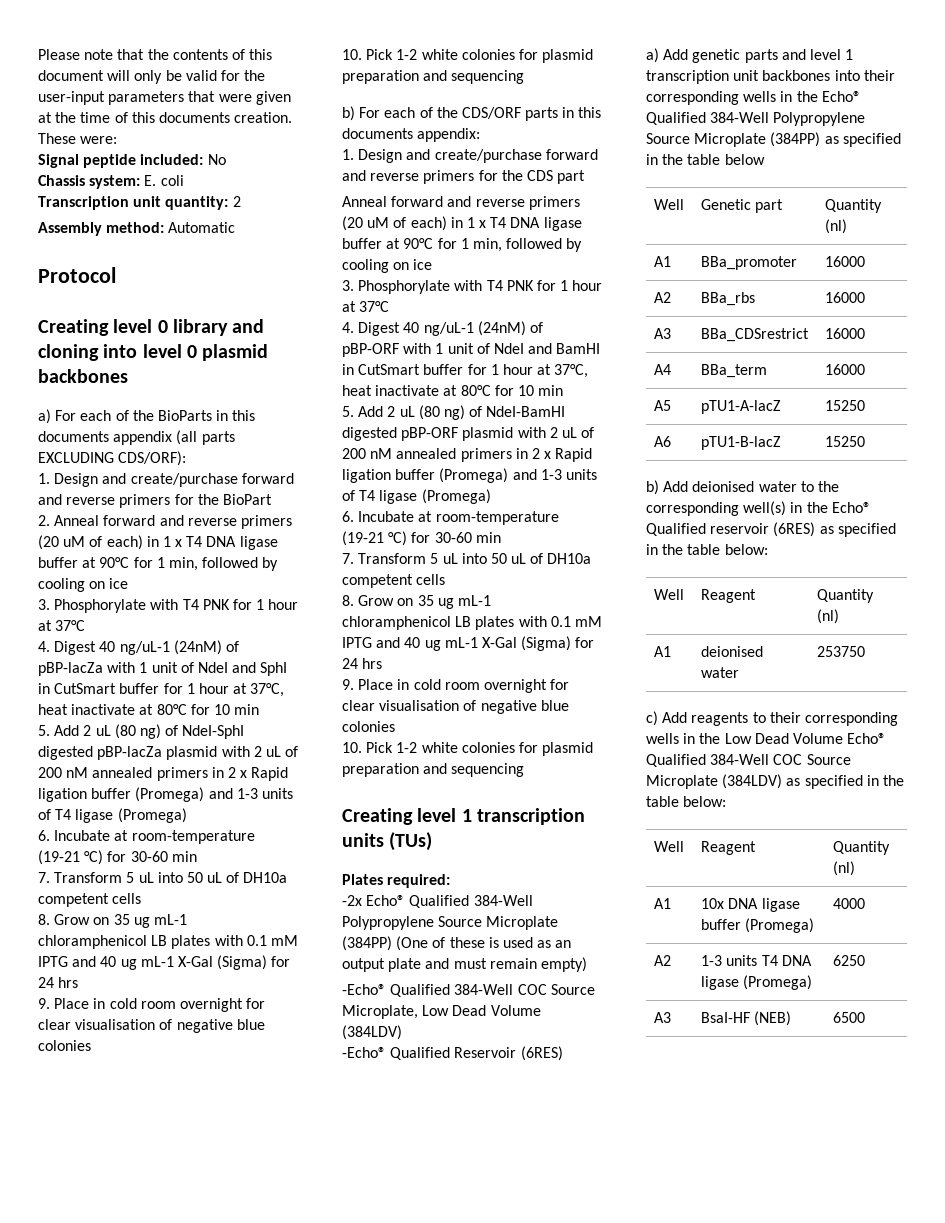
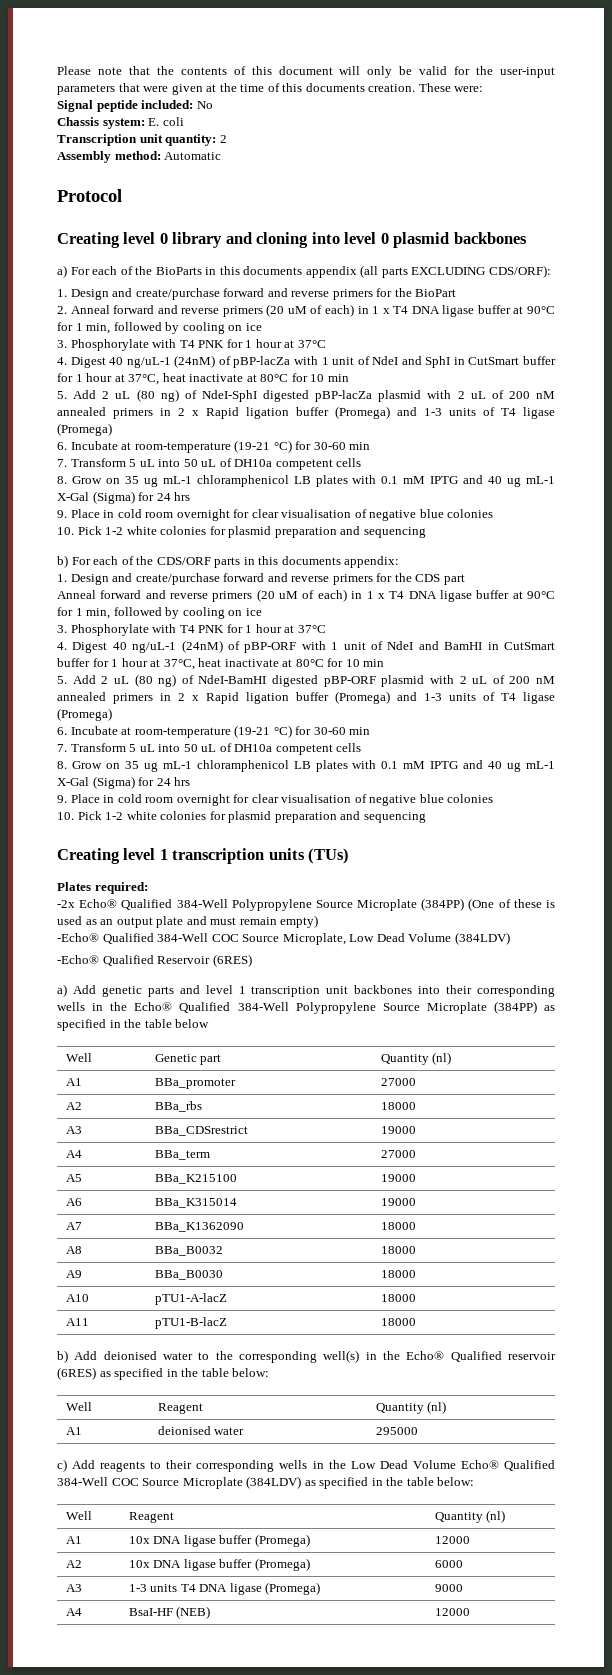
[825,256,866,267] 16000 -> [380,1078,416,1086] 27000
[825,292,866,303] 16000 -> [380,1102,416,1110] 18000
[825,328,866,339] 16000 -> [380,1126,416,1134] 19000
[825,364,866,375] 16000 -> [380,1150,416,1158] 27000
[701,400,782,414] [825,400,866,411] pTU1-A-lacZ | 15250 -> [154,1174,237,1184] [380,1174,416,1182] BBa_K215100 | 19000
(672, 441) none -> [154,1198,237,1208] [380,1198,416,1206] [65,1222,82,1230] [154,1222,244,1232] [380,1222,416,1230] [65,1246,82,1254] [154,1246,223,1256] [380,1246,416,1254] [65,1270,82,1278] [154,1270,223,1280] [380,1270,416,1278] [65,1294,89,1302] [154,1293,227,1305] [380,1294,416,1302] [65,1318,89,1326] | BBa_K315014 | 19000 // A7 | BBa_K1362090 | 18000 // A8 | BBa_B0032 | 18000 // A9 | BBa_B0030 | 18000 // A10 | pTU1-A-lacZ | 18000 // A11
[825,436,866,447] 15250 -> [380,1318,416,1326] 18000
[817,646,866,657] 253750 -> [375,1427,418,1435] 295000
[833,898,866,909] [654,955,672,966] 4000 // A2 -> [434,1536,470,1544] [65,1560,82,1568] [128,1558,310,1571] [434,1560,463,1568] [65,1584,82,1592] 12000 // A2 | 10x DNA ligase buffer (Promega) | 6000 // A3
[833,955,866,966] [654,1012,672,1023] 6250 // A3 -> [434,1584,463,1592] [65,1608,82,1616] 9000 // A4
[833,1012,866,1023] 6500 -> [434,1608,470,1616] 12000

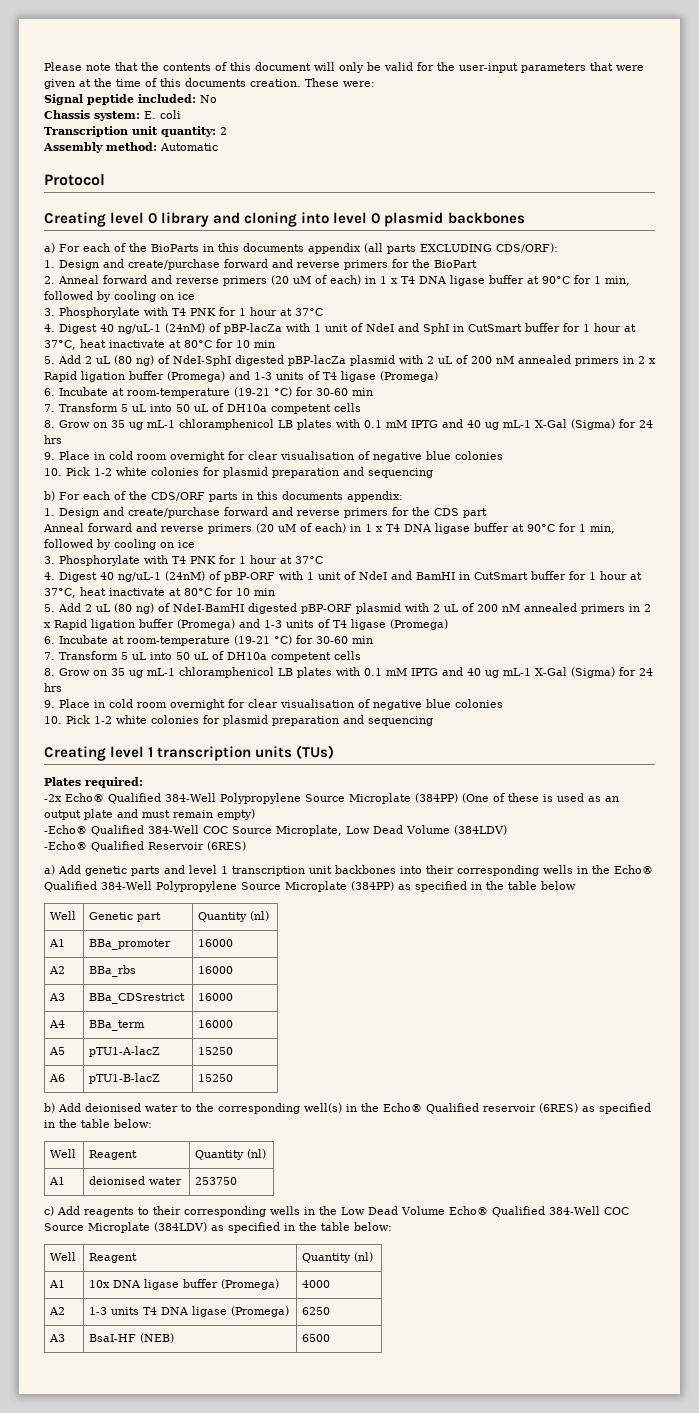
[380,1078,416,1086] 27000 -> [198,939,234,947] 16000
[380,1102,416,1110] 18000 -> [198,966,234,974] 16000
[380,1126,416,1134] 19000 -> [198,993,234,1001] 16000
[380,1150,416,1158] 27000 -> [198,1020,234,1028] 16000
[154,1174,237,1184] [380,1174,416,1182] BBa_K215100 | 19000 -> [89,1046,161,1057] [198,1047,234,1055] pTU1-A-lacZ | 15250
[154,1198,237,1208] [380,1198,416,1206] [65,1222,82,1230] [154,1222,244,1232] [380,1222,416,1230] [65,1246,82,1254] [154,1246,223,1256] [380,1246,416,1254] [65,1270,82,1278] [154,1270,223,1280] [380,1270,416,1278] [65,1294,89,1302] [154,1293,227,1305] [380,1294,416,1302] [65,1318,89,1326] | BBa_K315014 | 19000 // A7 | BBa_K1362090 | 18000 // A8 | BBa_B0032 | 18000 // A9 | BBa_B0030 | 18000 // A10 | pTU1-A-lacZ | 18000 // A11 -> (66, 1078) none
[380,1318,416,1326] 18000 -> [198,1074,234,1082] 15250
[375,1427,418,1435] 295000 -> [195,1177,238,1185] 253750
[434,1536,470,1544] [65,1560,82,1568] [128,1558,310,1571] [434,1560,463,1568] [65,1584,82,1592] 12000 // A2 | 10x DNA ligase buffer (Promega) | 6000 // A3 -> [302,1280,331,1288] [49,1307,66,1315] 4000 // A2
[434,1584,463,1592] [65,1608,82,1616] 9000 // A4 -> [302,1307,331,1315] [49,1334,66,1342] 6250 // A3
[434,1608,470,1616] 12000 -> [302,1334,331,1342] 6500

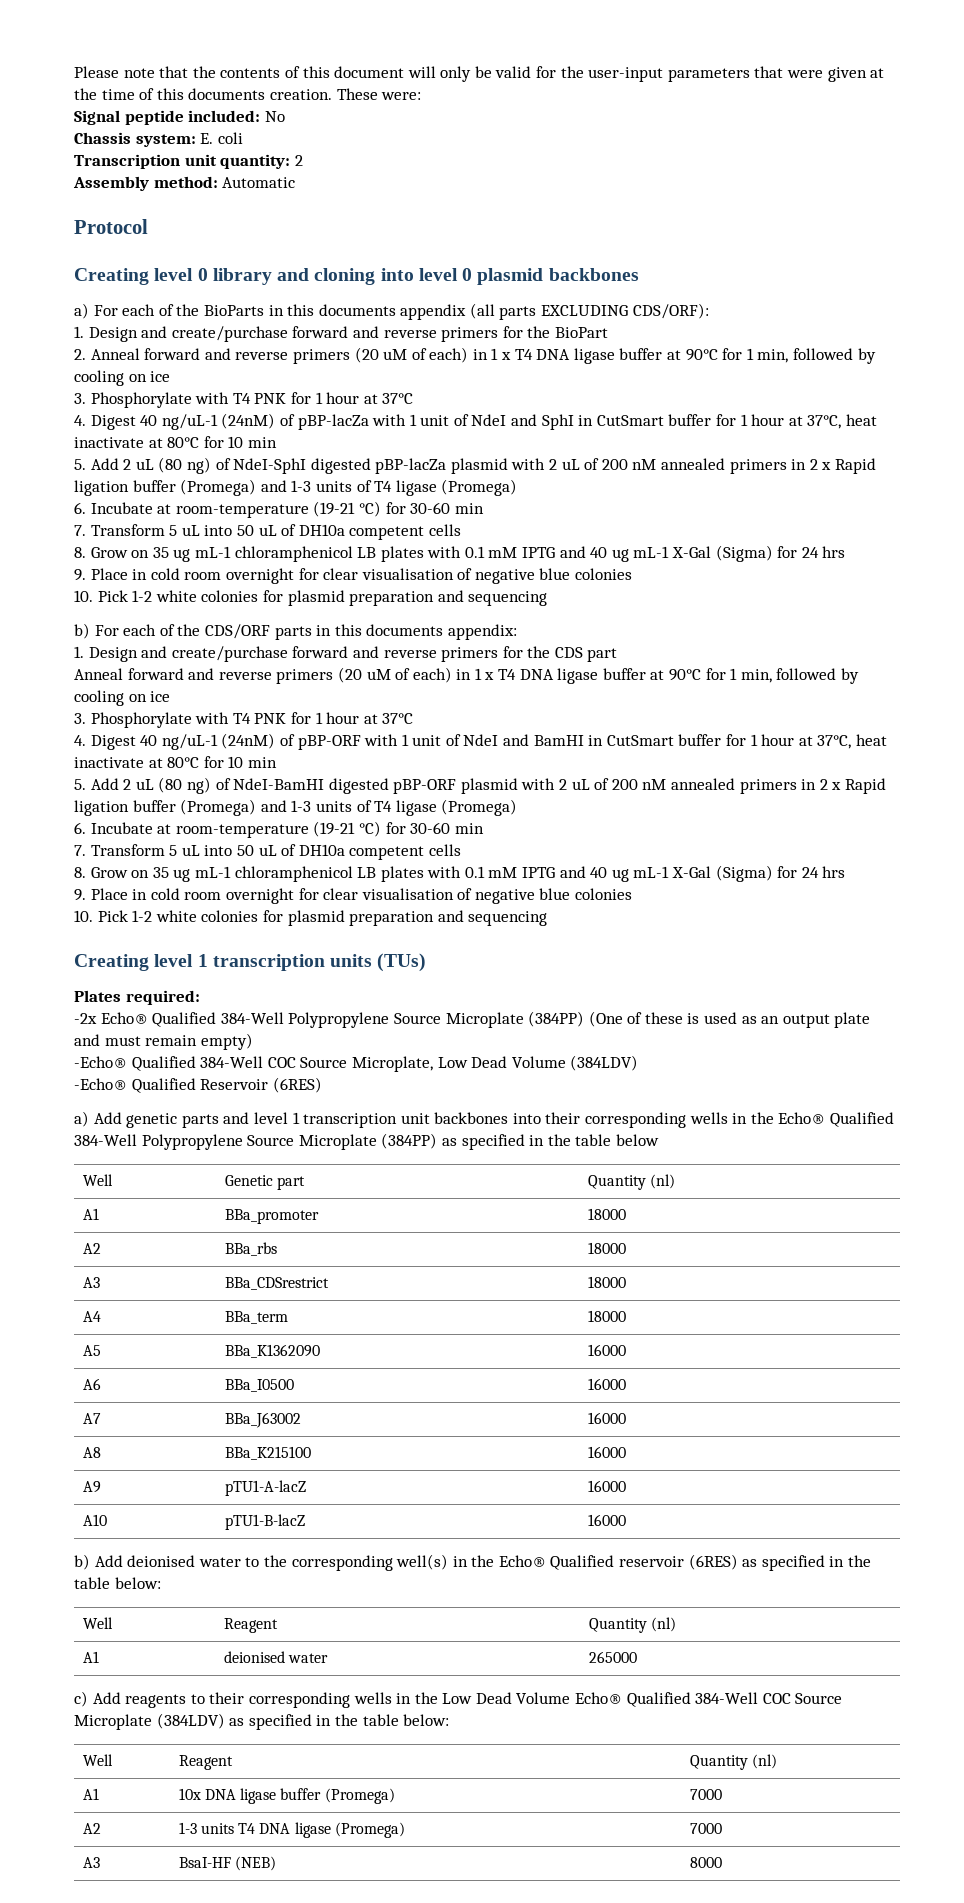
[198,939,234,947] 16000 -> [587,1208,626,1220] 18000
[198,966,234,974] 16000 -> [587,1242,626,1254] 18000
[198,993,234,1001] 16000 -> [587,1276,626,1288] 18000
[198,1020,234,1028] 16000 -> [587,1310,626,1322] 18000
[89,1046,161,1057] [198,1047,234,1055] pTU1-A-lacZ | 15250 -> [224,1344,320,1358] [587,1344,626,1356] BBa_K1362090 | 16000
(66, 1078) none -> [224,1379,294,1392] [587,1378,626,1390] [82,1413,101,1424] [224,1412,301,1428] [587,1412,626,1424] [82,1447,101,1458] [224,1446,311,1460] [587,1446,626,1458] [82,1481,101,1493] [224,1480,306,1496] [587,1480,626,1492] [82,1514,107,1526] | BBa_I0500 | 16000 // A7 | BBa_J63002 | 16000 // A8 | BBa_K215100 | 16000 // A9 | pTU1-A-lacZ | 16000 // A10
[198,1074,234,1082] 15250 -> [587,1514,626,1526] 16000
[195,1177,238,1185] 253750 -> [588,1651,637,1663] 265000
[302,1280,331,1288] 4000 -> [689,1789,722,1800] 7000
[302,1307,331,1315] 6250 -> [689,1823,722,1834] 7000
[302,1334,331,1342] 6500 -> [689,1857,722,1868] 8000

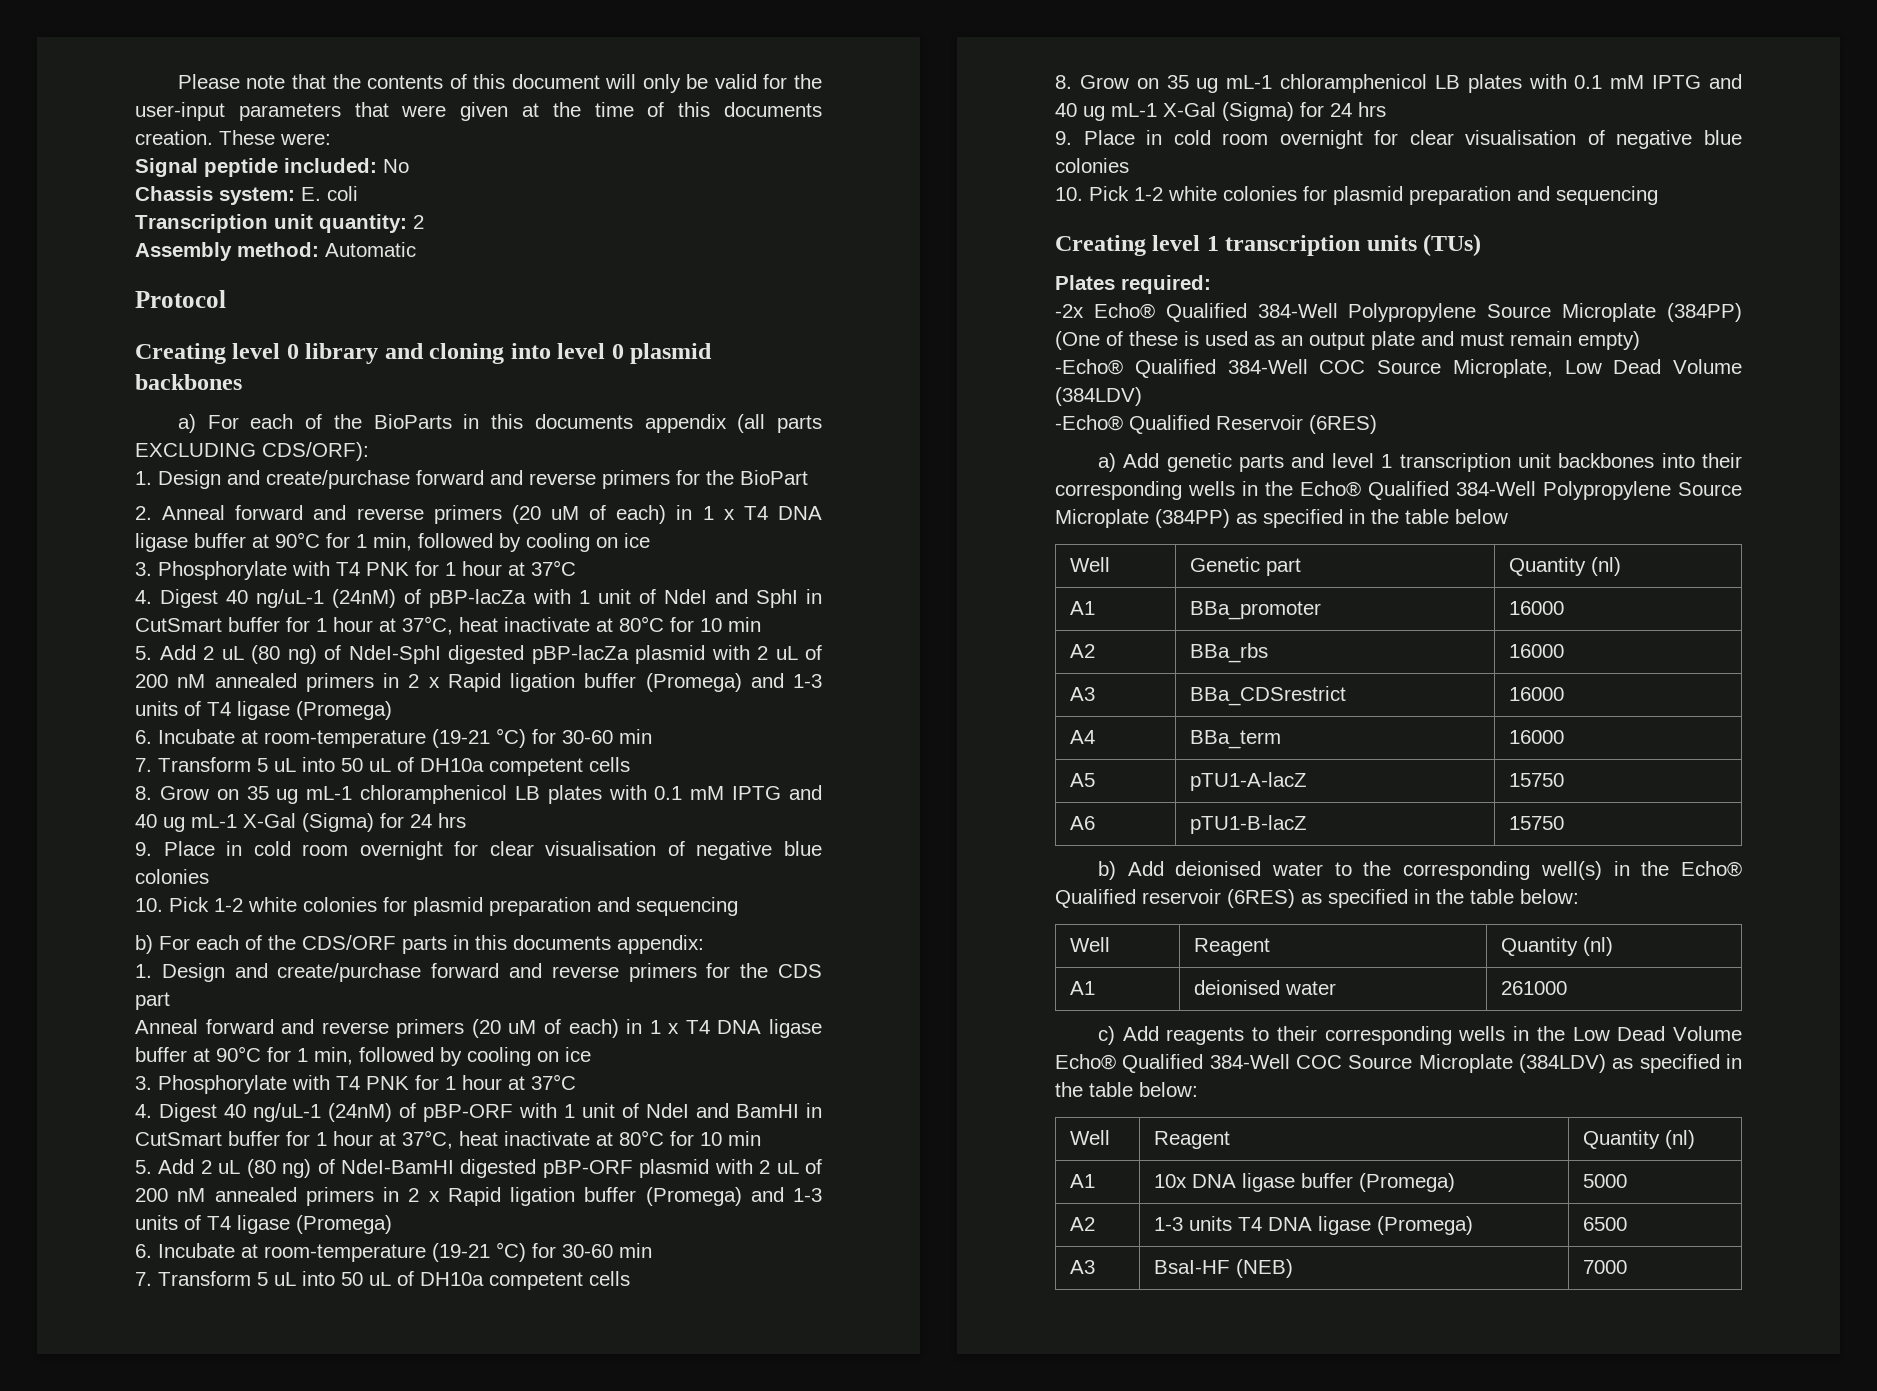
[587,1208,626,1220] 18000 -> [1508,601,1564,615] 16000
[587,1242,626,1254] 18000 -> [1508,644,1564,658] 16000
[587,1276,626,1288] 18000 -> [1508,687,1564,701] 16000
[587,1310,626,1322] 18000 -> [1508,730,1564,744] 16000
[224,1344,320,1358] [587,1344,626,1356] BBa_K1362090 | 16000 -> [1189,772,1307,791] [1508,773,1564,787] pTU1-A-lacZ | 15750
[224,1379,294,1392] [587,1378,626,1390] [82,1413,101,1424] [224,1412,301,1428] [587,1412,626,1424] [82,1447,101,1458] [224,1446,311,1460] [587,1446,626,1458] [82,1481,101,1493] [224,1480,306,1496] [587,1480,626,1492] [82,1514,107,1526] | BBa_I0500 | 16000 // A7 | BBa_J63002 | 16000 // A8 | BBa_K215100 | 16000 // A9 | pTU1-A-lacZ | 16000 // A10 -> (1095, 823) none
[587,1514,626,1526] 16000 -> [1508,816,1564,830] 15750
[588,1651,637,1663] 265000 -> [1500,981,1567,995] 261000
[689,1789,722,1800] 7000 -> [1582,1174,1627,1188] 5000
[689,1823,722,1834] 7000 -> [1582,1217,1627,1231] 6500
[689,1857,722,1868] 8000 -> [1582,1260,1627,1274] 7000

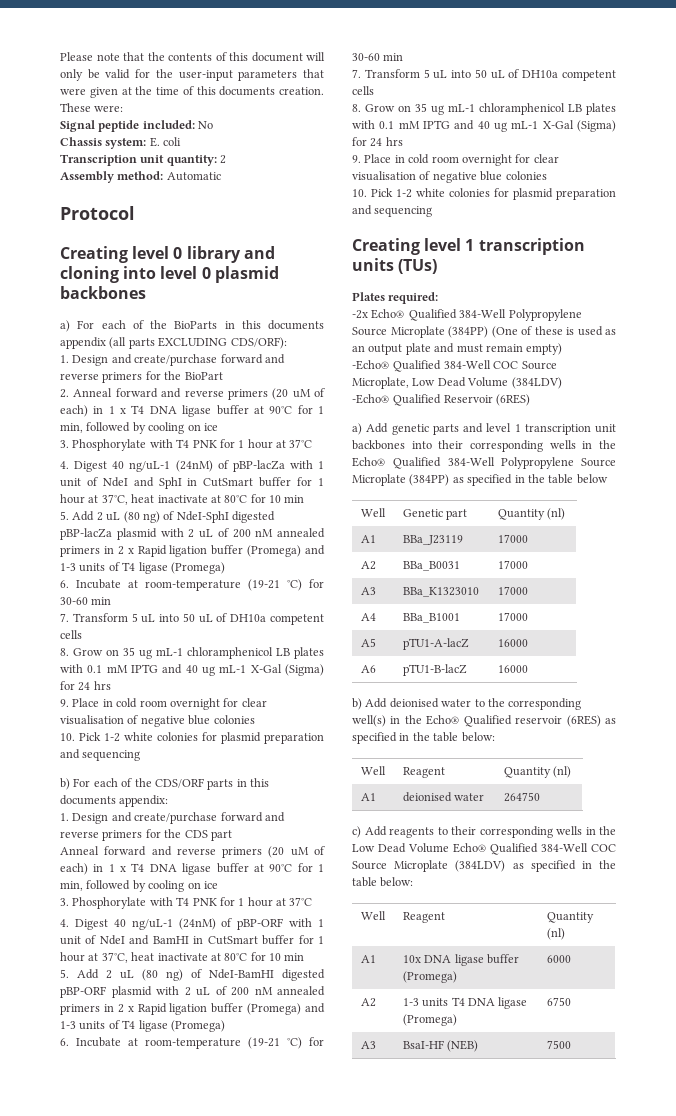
[1189,601,1321,620] [1508,601,1564,615] [1069,644,1095,658] [1189,643,1268,663] [1508,644,1564,658] [1069,687,1095,701] [1189,686,1346,706] [1508,687,1564,701] BBa_promoter | 16000 // A2 | BBa_rbs | 16000 // A3 | BBa_CDSrestrict | 16000 -> [402,535,463,545] [497,534,528,543] [360,561,376,570] [402,561,460,571] [497,560,528,569] [360,587,376,595] [402,587,479,597] [497,586,528,595] BBa_J23119 | 17000 // A2 | BBa_B0031 | 17000 // A3 | BBa_K1323010 | 17000
[1189,730,1281,749] [1508,730,1564,744] BBa_term | 16000 -> [402,613,460,623] [497,612,528,621] BBa_B1001 | 17000
[1508,773,1564,787] 15750 -> [497,639,528,647] 16000
[1508,816,1564,830] 15750 -> [497,665,528,673] 16000
[1500,981,1567,995] 261000 -> [503,792,540,802] 264750
[1582,1174,1627,1188] 5000 -> [546,955,571,963] 6000
[1582,1217,1627,1231] 6500 -> [546,997,571,1006] 6750
[1582,1260,1627,1274] 7000 -> [546,1040,571,1049] 7500

